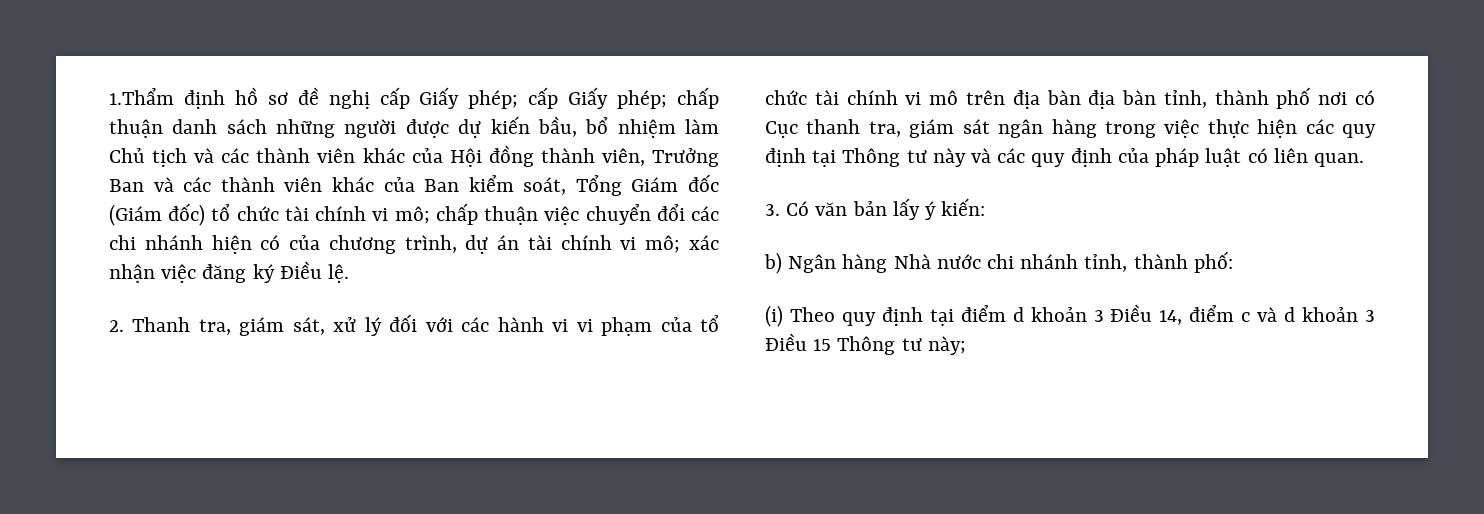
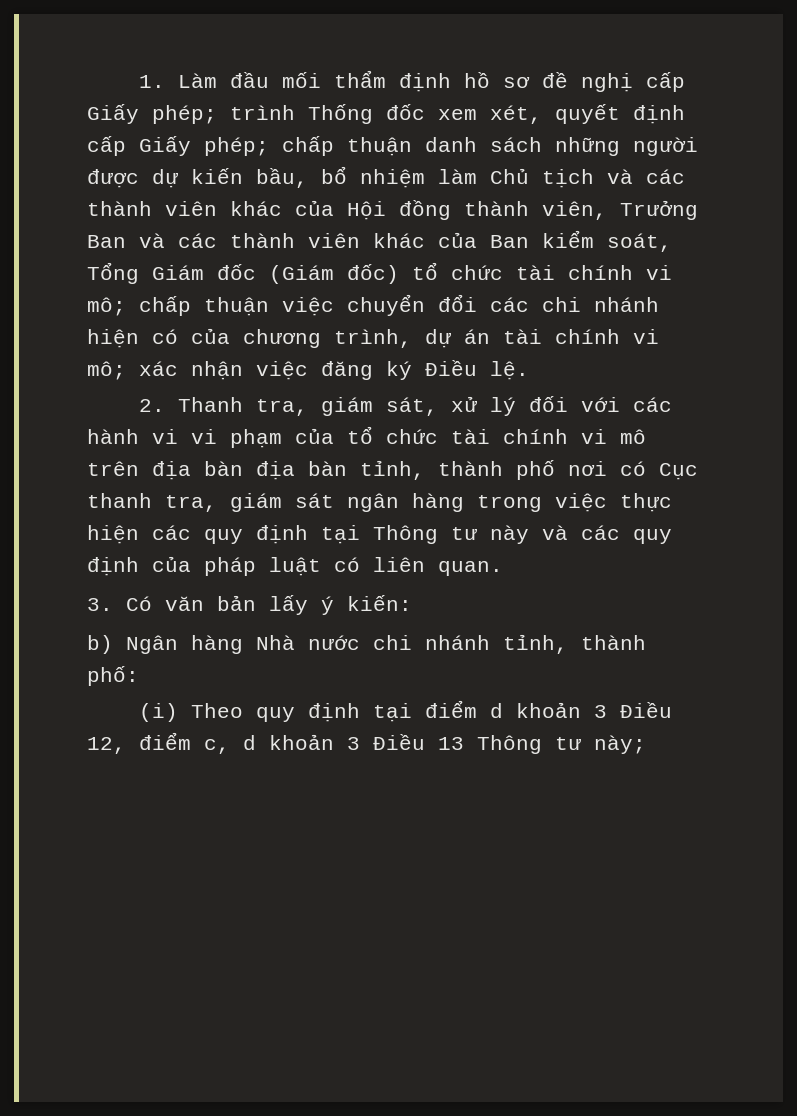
[109,88,174,105] 1.Thẩm -> [138,70,386,88] 1. Làm đầu mối thẩm
(519, 99) none -> [230,104,685,124] trình Thống đốc xem xét, quyết định
[1159,305,1375,325] [765,333,832,351] 14, điểm c và d khoản 3 Điều 15 -> [87,732,464,754] 12, điểm c, d khoản 3 Điều 13

